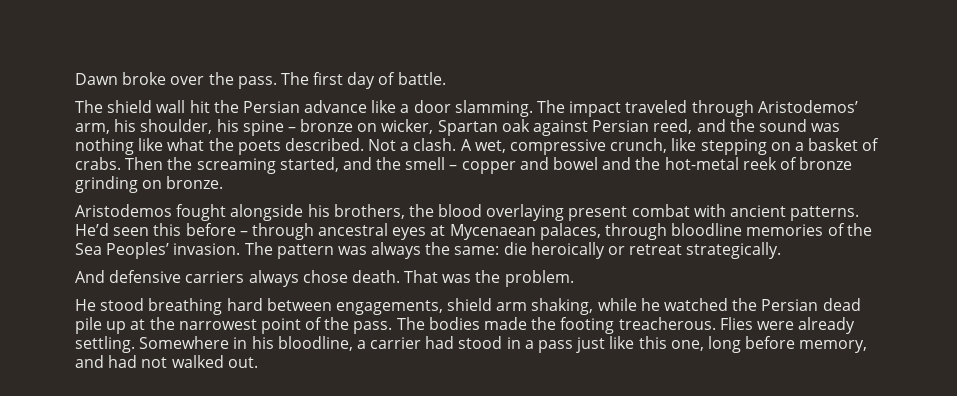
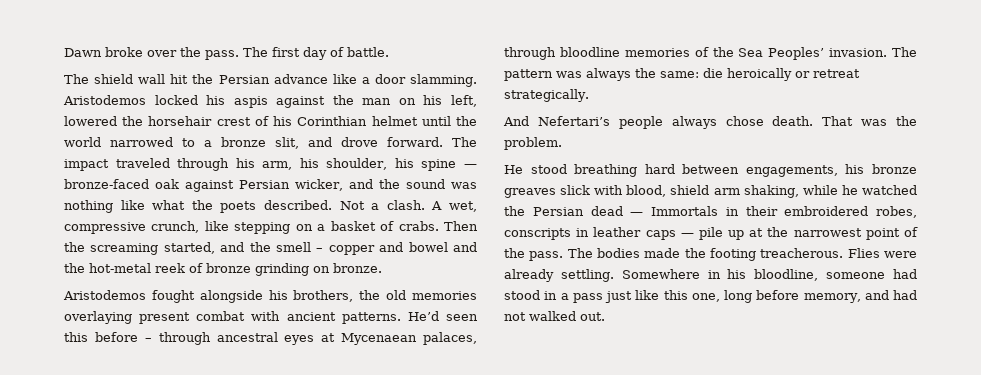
(533, 108) none -> [63,95,477,108] [64,116,478,126] [64,137,443,149] Aristodemos locked his aspis against the man on his left, lowered the horsehair crest of his Corinthian helmet until the world narrowed to a bronze slit, and drove forward.
[757,100,858,113] Aristodemos’ -> [235,158,255,168] his
[287,119,498,136] – bronze on wicker, Spartan -> [464,164,477,168] [64,179,149,189] — bronze-faced
[653,119,693,134] reed, -> [295,179,344,191] wicker,
[438,204,483,217] blood -> [386,290,477,300] old memories
[109,270,245,283] defensive carriers -> [537,116,663,129] Nefertari’s people
(443, 307) none -> [845,164,917,174] [504,185,667,198] his bronze greaves slick with blood,
(861, 304) none -> [630,206,917,218] [504,227,694,240] — Immortals in their embroidered robes, conscripts in leather caps —
[356,337,422,349] a carrier -> [826,272,886,279] someone

